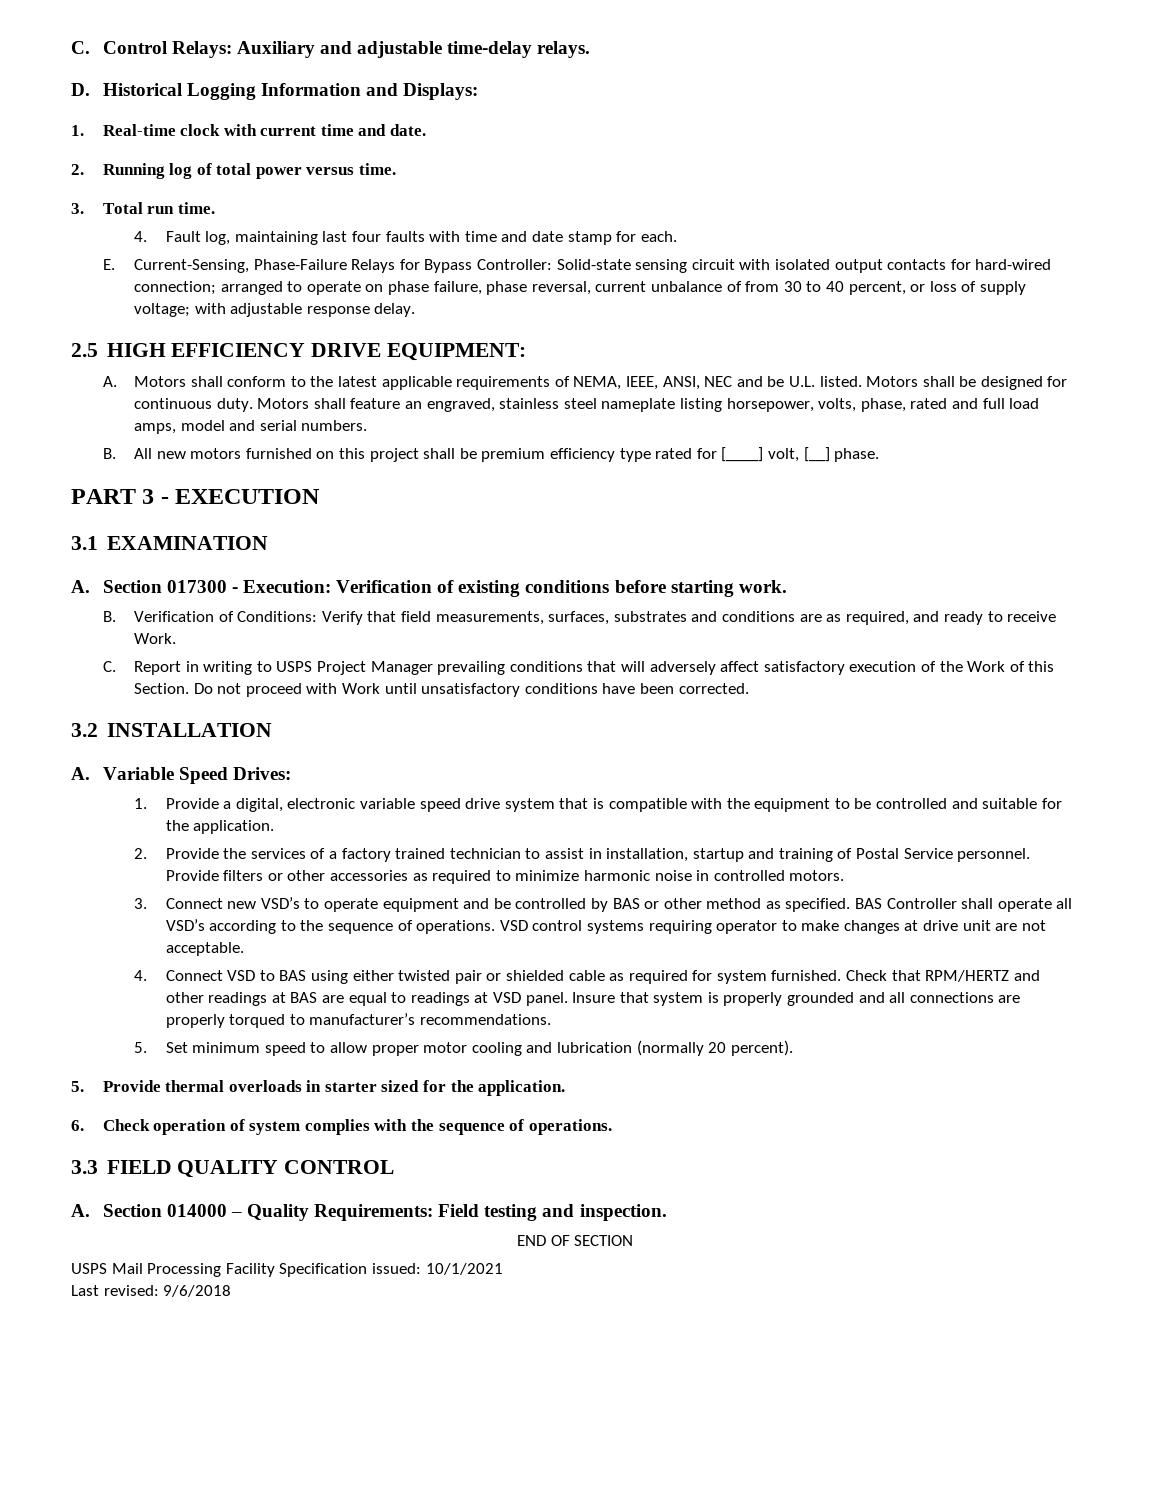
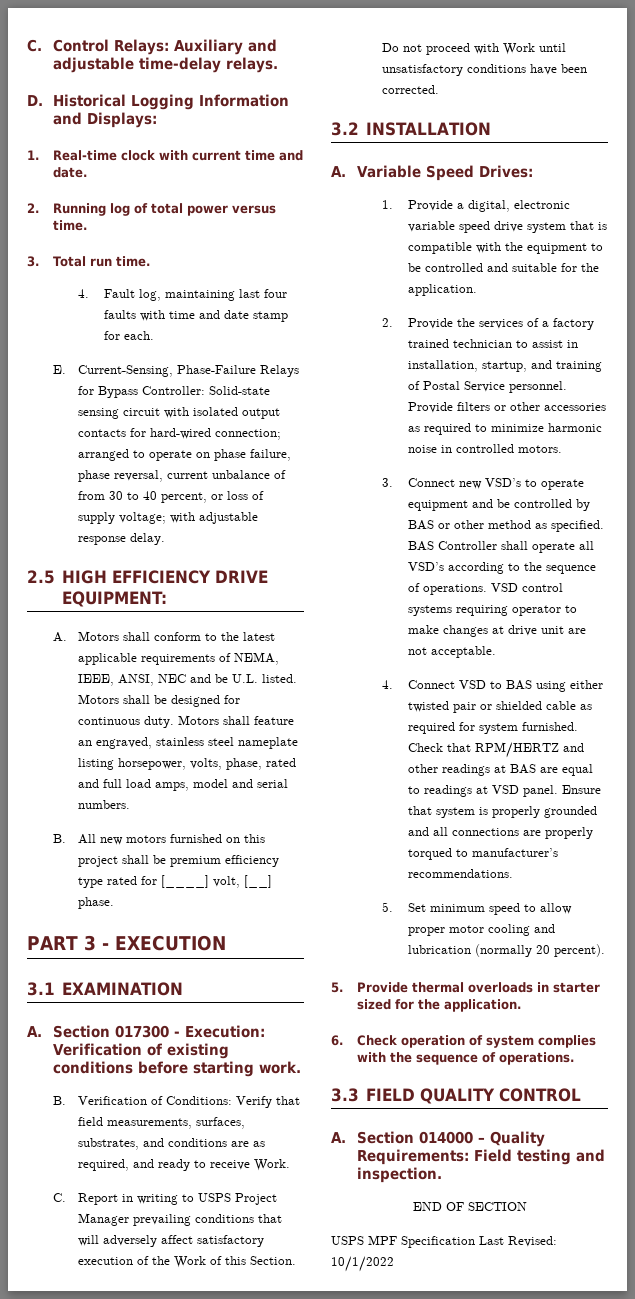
[613,611,687,622] substrates -> [78,1138,140,1150] substrates,
[692,848,744,862] startup -> [481,361,527,372] startup,
[572,992,616,1003] Insure -> [561,785,601,794] Ensure
[111,1263,503,1277] [71,1285,232,1297] Mail Processing Facility Specification issued: 10/1/2021 // Last revised: 9/6/2018 -> [368,1235,557,1248] [331,1256,394,1272] MPF Specification Last Revised: 10/1/2022

